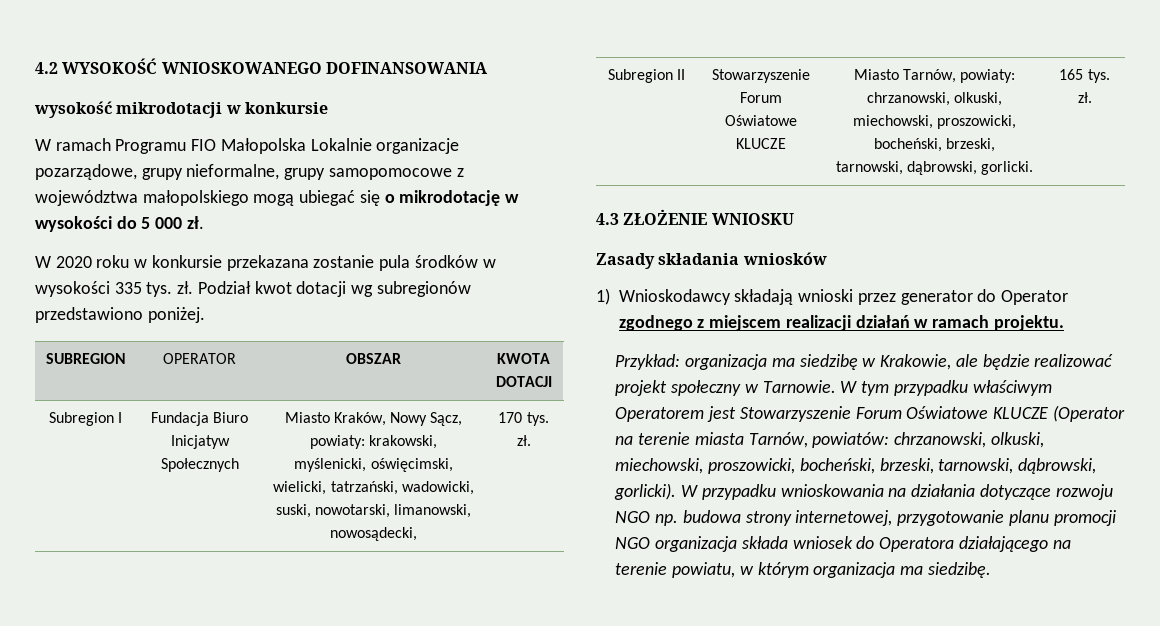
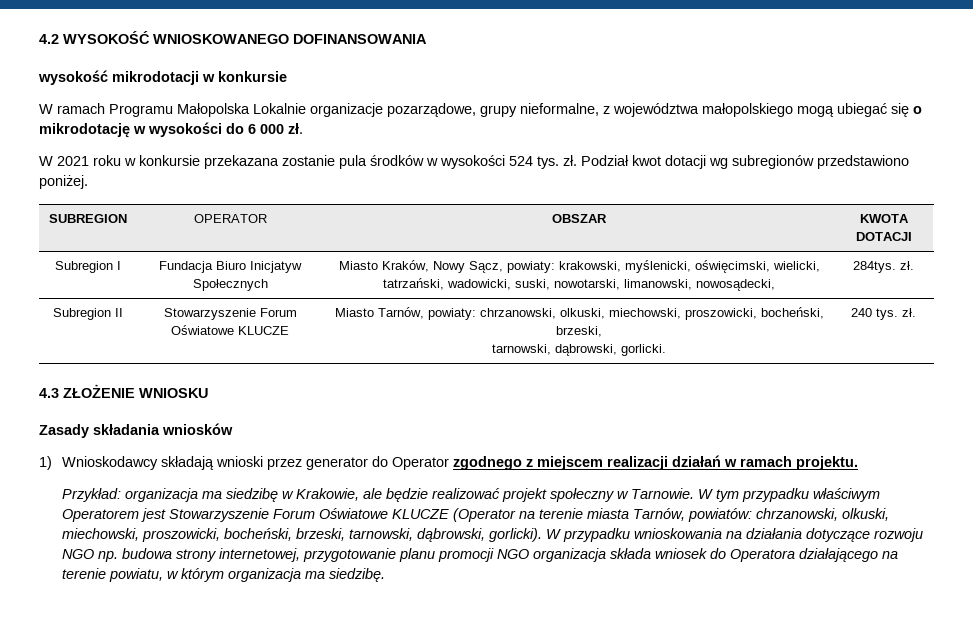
[191,139,217,151] FIO -> (173, 110) none
[284,168,452,180] grupy samopomocowe -> (599, 109) none
[141,217,151,229] 5 -> [248,124,256,134] 6
[55,256,92,268] 2020 -> [57,156,89,166] 2021
[114,282,142,294] 335 -> [509,156,533,166] 524
[498,412,549,426] 170 tys. -> [853,261,896,273] 284tys.
[1059,69,1084,80] 165 -> [851,308,872,317] 240

